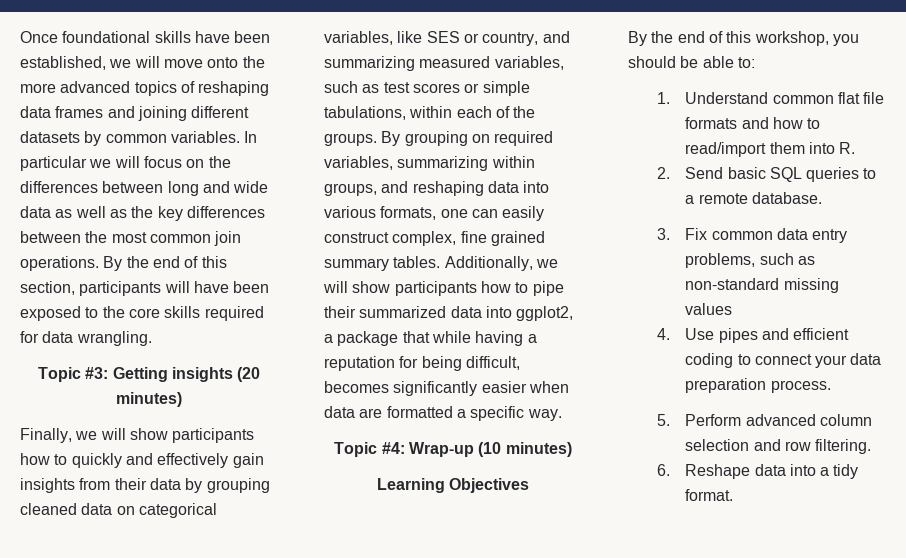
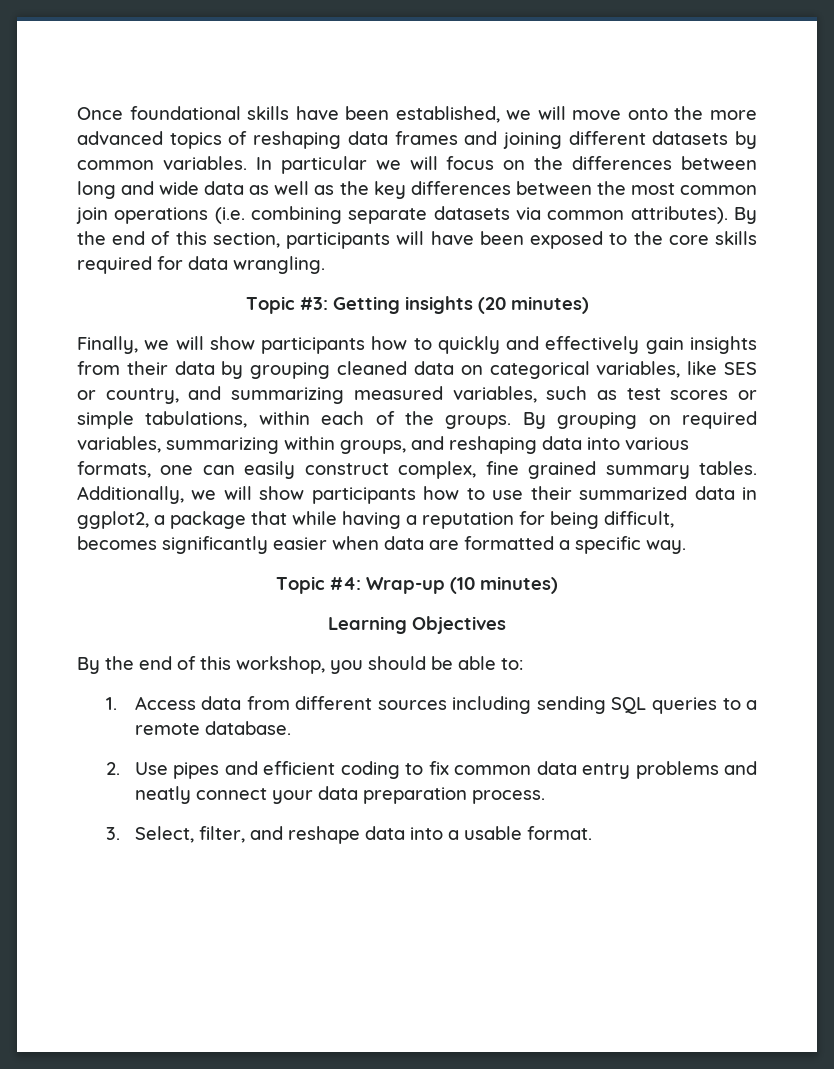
[20,256,99,271] operations. -> [114,206,728,224] operations (i.e. combining separate datasets via common attributes).
[532,281,564,296] pipe -> [492,490,524,500] use
[485,306,512,318] into -> [742,487,757,500] in
[685,92,885,104] [685,117,821,129] [685,142,856,157] [656,167,766,179] Understand common flat file formats and how to read/import them into R. // 2. Send basic -> [134,696,606,714] Access data from different sources including sending
[656,228,848,243] [685,253,815,268] [685,278,839,293] [685,303,733,315] [656,328,670,340] 3. Fix common data entry problems, such as non-standard missing values // 4. -> [105,762,120,775] 2.
(751, 359) none -> [428,761,757,779] [134,786,191,804] fix common data entry problems and neatly
[656,414,872,426] [685,439,872,454] [656,464,751,479] 5. Perform advanced column selection and row filtering. // 6. Reshape -> [105,826,360,844] 3. Select, filter, and reshape
[833,464,859,479] tidy -> [463,826,522,840] usable

